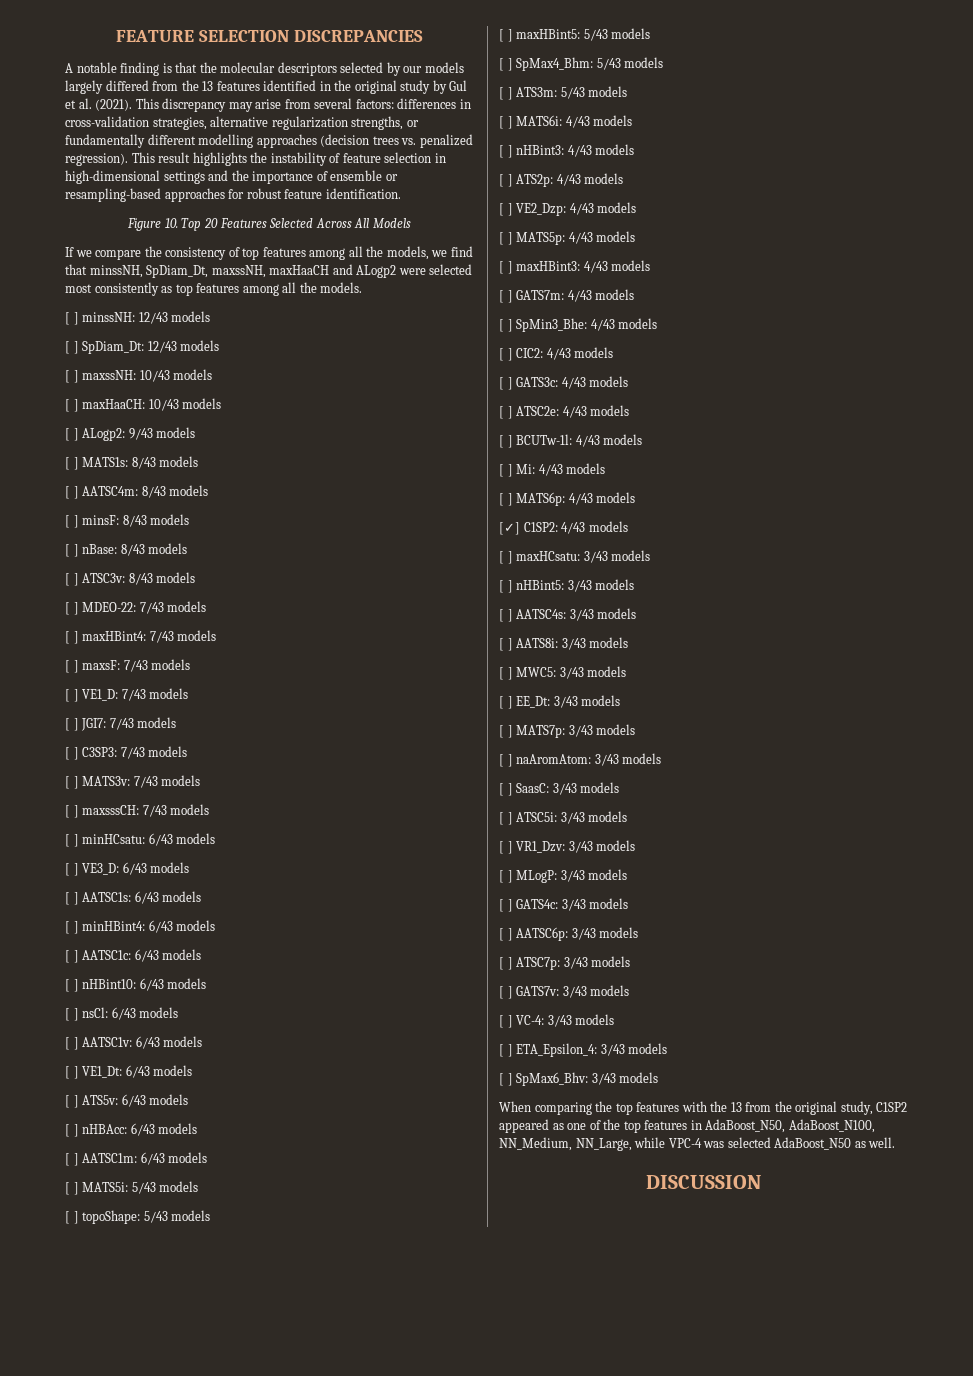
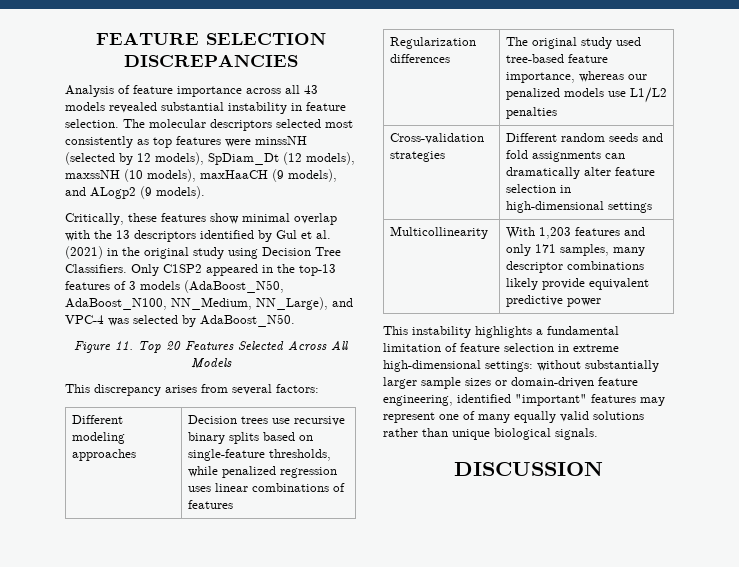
[65,62,464,76] [65,80,468,94] [65,98,471,112] [65,116,419,130] [65,134,473,148] [65,152,446,166] [65,170,398,184] [65,188,401,202] A notable finding is that the molecular descriptors selected by our models largely differed from the 13 features identified in the original study by Gul et al. (2021). This discrepancy may arise from several factors: differences in cross-validation strategies, alternative regularization strengths, or fundamentally different modelling approaches (decision trees vs. penalized regression). This result highlights the instability of feature selection in high-dimensional settings and the importance of ensemble or resampling-based approaches for robust feature identification. -> [65,85,318,97] [65,102,346,114] [65,119,353,131] [65,136,307,148] [65,152,355,165] [65,169,337,182] [65,186,205,199] [65,213,337,225] [65,230,331,242] [65,246,341,259] [65,264,336,276] [65,280,284,293] [65,297,353,310] [65,314,295,327] Analysis of feature importance across all 43 models revealed substantial instability in feature selection. The molecular descriptors selected most consistently as top features were minssNH (selected by 12 models), SpDiam_Dt (12 models), maxssNH (10 models), maxHaaCH (9 models), and ALogp2 (9 models). // Critically, these features show minimal overlap with the 13 descriptors identified by Gul et al. (2021) in the original study using Decision Tree Classifiers. Only C1SP2 appeared in the top-13 features of 3 models (AdaBoost_N50, AdaBoost_N100, NN_Medium, NN_Large), and VPC-4 was selected by AdaBoost_N50.
[164,218,178,228] 10. -> [115,341,133,350] 11.
[65,246,473,260] [65,264,473,278] [65,282,363,296] [65,311,211,325] [65,340,220,354] [65,369,213,383] [65,398,222,412] [65,427,196,441] [65,456,199,470] [65,485,209,499] [65,514,190,528] [65,543,188,557] [65,572,196,586] [65,601,207,615] [65,630,217,644] [65,659,191,673] [65,688,189,702] [65,717,177,731] [65,746,188,760] [65,775,201,789] [65,804,210,818] [65,833,216,847] [65,862,190,876] [65,891,202,905] [65,920,216,934] [65,949,202,963] [65,978,207,992] [65,1007,179,1021] [65,1036,203,1050] [65,1065,193,1079] [65,1094,189,1108] [65,1123,198,1137] [65,1152,208,1166] [65,1181,199,1195] [65,1210,211,1224] [499,28,651,42] [499,57,664,71] [499,86,628,100] [499,115,633,129] [499,144,635,158] [499,173,624,187] [499,202,637,216] [499,231,636,245] [499,260,651,274] [499,289,635,303] [499,318,658,332] [499,347,614,361] [499,376,629,390] [499,405,630,419] [499,434,643,448] [499,463,606,477] [499,492,636,506] [499,521,628,535] [499,550,651,564] [499,579,635,593] [499,608,637,622] [499,637,629,651] [499,666,627,680] [499,695,621,709] [499,724,636,738] [499,753,662,767] [499,782,620,796] [499,811,628,825] [499,840,636,854] [499,869,628,883] [499,898,629,912] [499,927,639,941] [499,956,631,970] [499,985,630,999] [499,1014,615,1028] [499,1043,668,1057] [499,1072,659,1086] [499,1101,908,1115] [499,1119,875,1133] [499,1137,896,1151] If we compare the consistency of top features among all the models, we find that minssNH, SpDiam_Dt, maxssNH, maxHaaCH and ALogp2 were selected most consistently as top features among all the models. // [ ] minssNH: 12/43 models // [ ] SpDiam_Dt: 12/43 models // [ ] maxssNH: 10/43 models // [ ] maxHaaCH: 10/43 models // [ ] ALogp2: 9/43 models // [ ] MATS1s: 8/43 models // [ ] AATSC4m: 8/43 models // [ ] minsF: 8/43 models // [ ] nBase: 8/43 models // [ ] ATSC3v: 8/43 models // [ ] MDEO-22: 7/43 models // [ ] maxHBint4: 7/43 models // [ ] maxsF: 7/43 models // [ ] VE1_D: 7/43 models // [ ] JGI7: 7/43 models // [ ] C3SP3: 7/43 models // [ ] MATS3v: 7/43 models // [ ] maxsssCH: 7/43 models // [ ] minHCsatu: 6/43 models // [ ] VE3_D: 6/43 models // [ ] AATSC1s: 6/43 models // [ ] minHBint4: 6/43 models // [ ] AATSC1c: 6/43 models // [ ] nHBint10: 6/43 models // [ ] nsCl: 6/43 models // [ ] AATSC1v: 6/43 models // [ ] VE1_Dt: 6/43 models // [ ] ATS5v: 6/43 models // [ ] nHBAcc: 6/43 models // [ ] AATSC1m: 6/43 models // [ ] MATS5i: 5/43 models // [ ] topoShape: 5/43 models // [ ] maxHBint5: 5/43 models // [ ] SpMax4_Bhm: 5/43 models // [ ] ATS3m: 5/43 models // [ ] MATS6i: 4/43 models // [ ] nHBint3: 4/43 models // [ ] ATS2p: 4/43 models // [ ] VE2_Dzp: 4/43 models // [ ] MATS5p: 4/43 models // [ ] maxHBint3: 4/43 models // [ ] GATS7m: 4/43 models // [ ] SpMin3_Bhe: 4/43 models // [ ] CIC2: 4/43 models // [ ] GATS3c: 4/43 models // [ ] ATSC2e: 4/43 models // [ ] BCUTw-1l: 4/43 models // [ ] Mi: 4/43 models // [ ] MATS6p: 4/43 models // [✓] C1SP2: 4/43 models // [ ] maxHCsatu: 3/43 models // [ ] nHBint5: 3/43 models // [ ] AATSC4s: 3/43 models // [ ] AATS8i: 3/43 models // [ ] MWC5: 3/43 models // [ ] EE_Dt: 3/43 models // [ ] MATS7p: 3/43 models // [ ] naAromAtom: 3/43 models // [ ] SaasC: 3/43 models // [ ] ATSC5i: 3/43 models // [ ] VR1_Dzv: 3/43 models // [ ] MLogP: 3/43 models // [ ] GATS4c: 3/43 models // [ ] AATSC6p: 3/43 models // [ ] ATSC7p: 3/43 models // [ ] GATS7v: 3/43 models // [ ] VC-4: 3/43 models // [ ] ETA_Epsilon_4: 3/43 models // [ ] SpMax6_Bhv: 3/43 models // When comparing the top features with the 13 from the original study, C1SP2 appeared as one of the top features in AdaBoost_N50, AdaBoost_N100, NN_Medium, NN_Large, while VPC-4 was selected AdaBoost_N50 as well. -> [65,384,319,396] [71,415,123,424] [71,432,125,444] [71,449,136,461] [187,415,345,426] [187,432,313,444] [187,449,331,461] [187,466,337,478] [187,483,345,492] [187,500,233,509] [389,37,476,49] [389,54,450,63] [505,37,641,49] [505,54,608,63] [505,71,647,83] [505,87,667,103] [505,107,557,119] [389,133,484,144] [389,151,445,162] [505,133,663,142] [505,150,625,162] [505,167,655,179] [505,184,571,193] [505,201,652,213] [389,226,488,239] [505,227,645,239] [505,244,645,256] [505,261,644,273] [505,278,649,290] [505,295,601,307] [383,326,619,338] [383,343,619,352] [383,360,659,372] [383,377,638,389] [383,394,665,406] [383,411,644,423] [383,428,598,440] This discrepancy arises from several factors: // Different modeling approaches | Decision trees use recursive binary splits based on single-feature thresholds, while penalized regression uses linear combinations of features // Regularization differences | The original study used tree-based feature importance, whereas our penalized models use L1/L2 penalties // Cross-validation strategies | Different random seeds and fold assignments can dramatically alter feature selection in high-dimensional settings // Multicollinearity | With 1,203 features and only 171 samples, many descriptor combinations likely provide equivalent predictive power // This instability highlights a fundamental limitation of feature selection in extreme high-dimensional settings: without substantially larger sample sizes or domain-driven feature engineering, identified "important" features may represent one of many equally valid solutions rather than unique biological signals.

